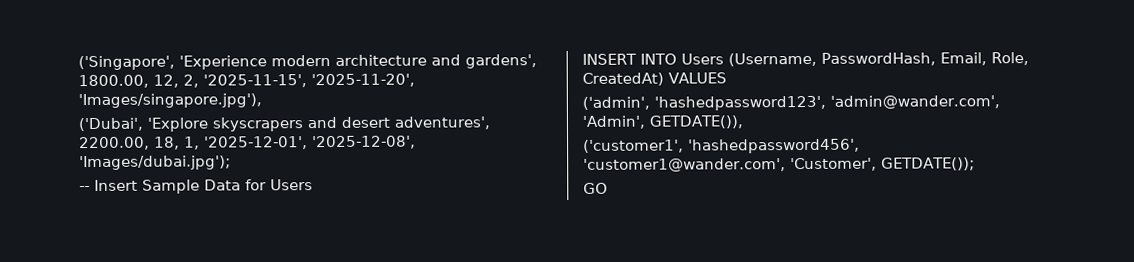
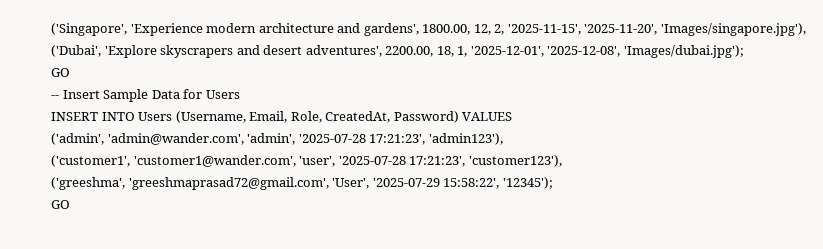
(231, 163) none -> [51,68,70,77] // GO
[820,52,936,66] PasswordHash, -> (246, 117) none
[582,72,664,86] CreatedAt) -> [325,111,459,123] CreatedAt, Password)
[654,95,1000,111] [582,115,743,129] [583,138,860,154] [583,157,975,172] 'hashedpassword123', 'admin@wander.com', 'Admin', GETDATE()), // ('customer1', 'hashedpassword456', 'customer1@wander.com', 'Customer', GETDATE()); -> [107,133,503,145] [51,155,562,167] [51,177,553,190] 'admin@wander.com', 'admin', '2025-07-28 17:21:23', 'admin123'), // ('customer1', 'customer1@wander.com', 'user', '2025-07-28 17:21:23', 'customer123'), // ('greeshma', 'greeshmaprasad72@gmail.com', 'User', '2025-07-29 15:58:22', '12345');

